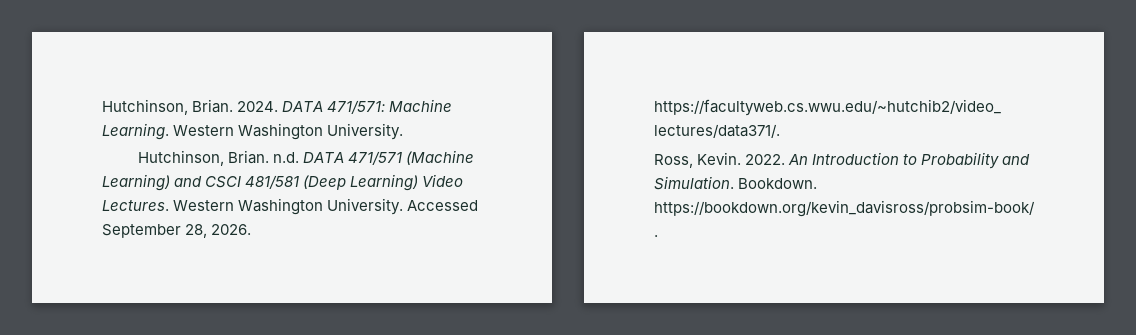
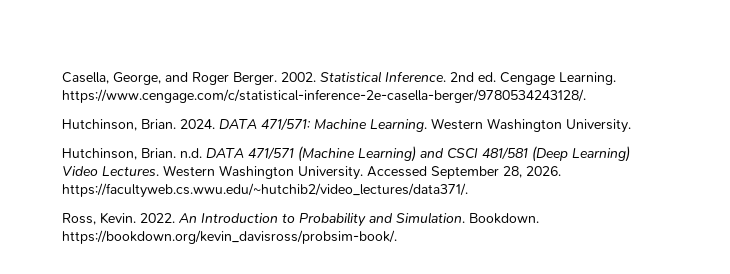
(102, 107) none -> [62,71,616,85] [62,89,586,103] Casella, George, and Roger Berger. 2002. Statistical Inference. 2nd ed. Cengage Learning. https://www.cengage.com/c/statistical-inference-2e-casella-berger/9780534243128/. //

